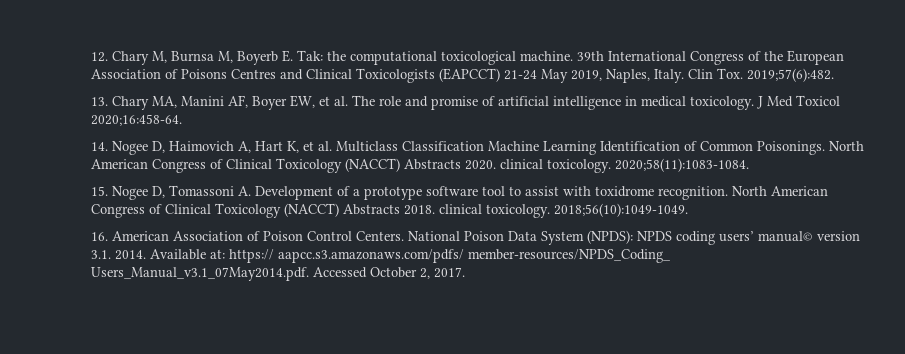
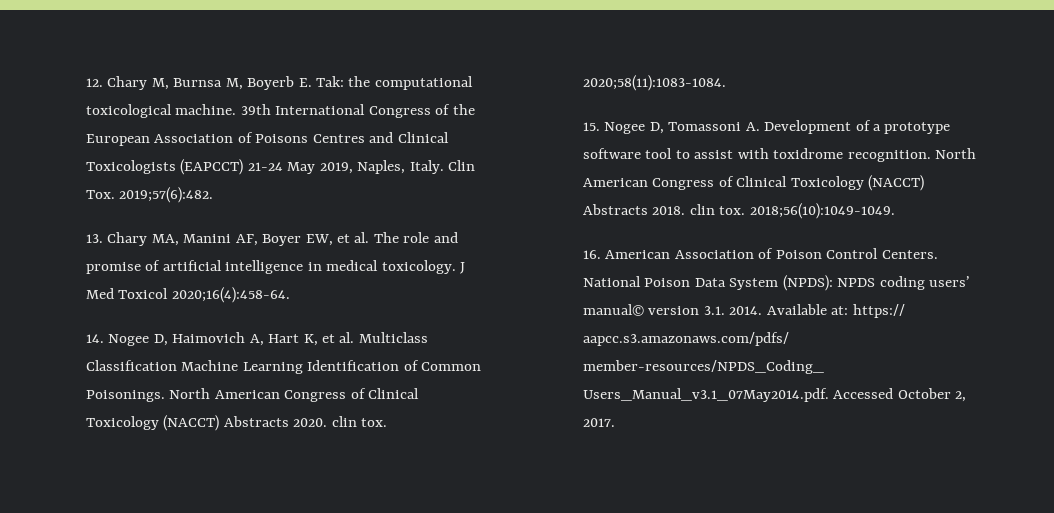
[90,114,182,126] 2020;16:458-64. -> [171,287,290,303] 2020;16(4):458-64.
[499,159,611,173] clinical toxicology. -> [331,416,388,427] clin tox.
[438,204,550,218] clinical toxicology. -> [689,204,746,215] clin tox.

